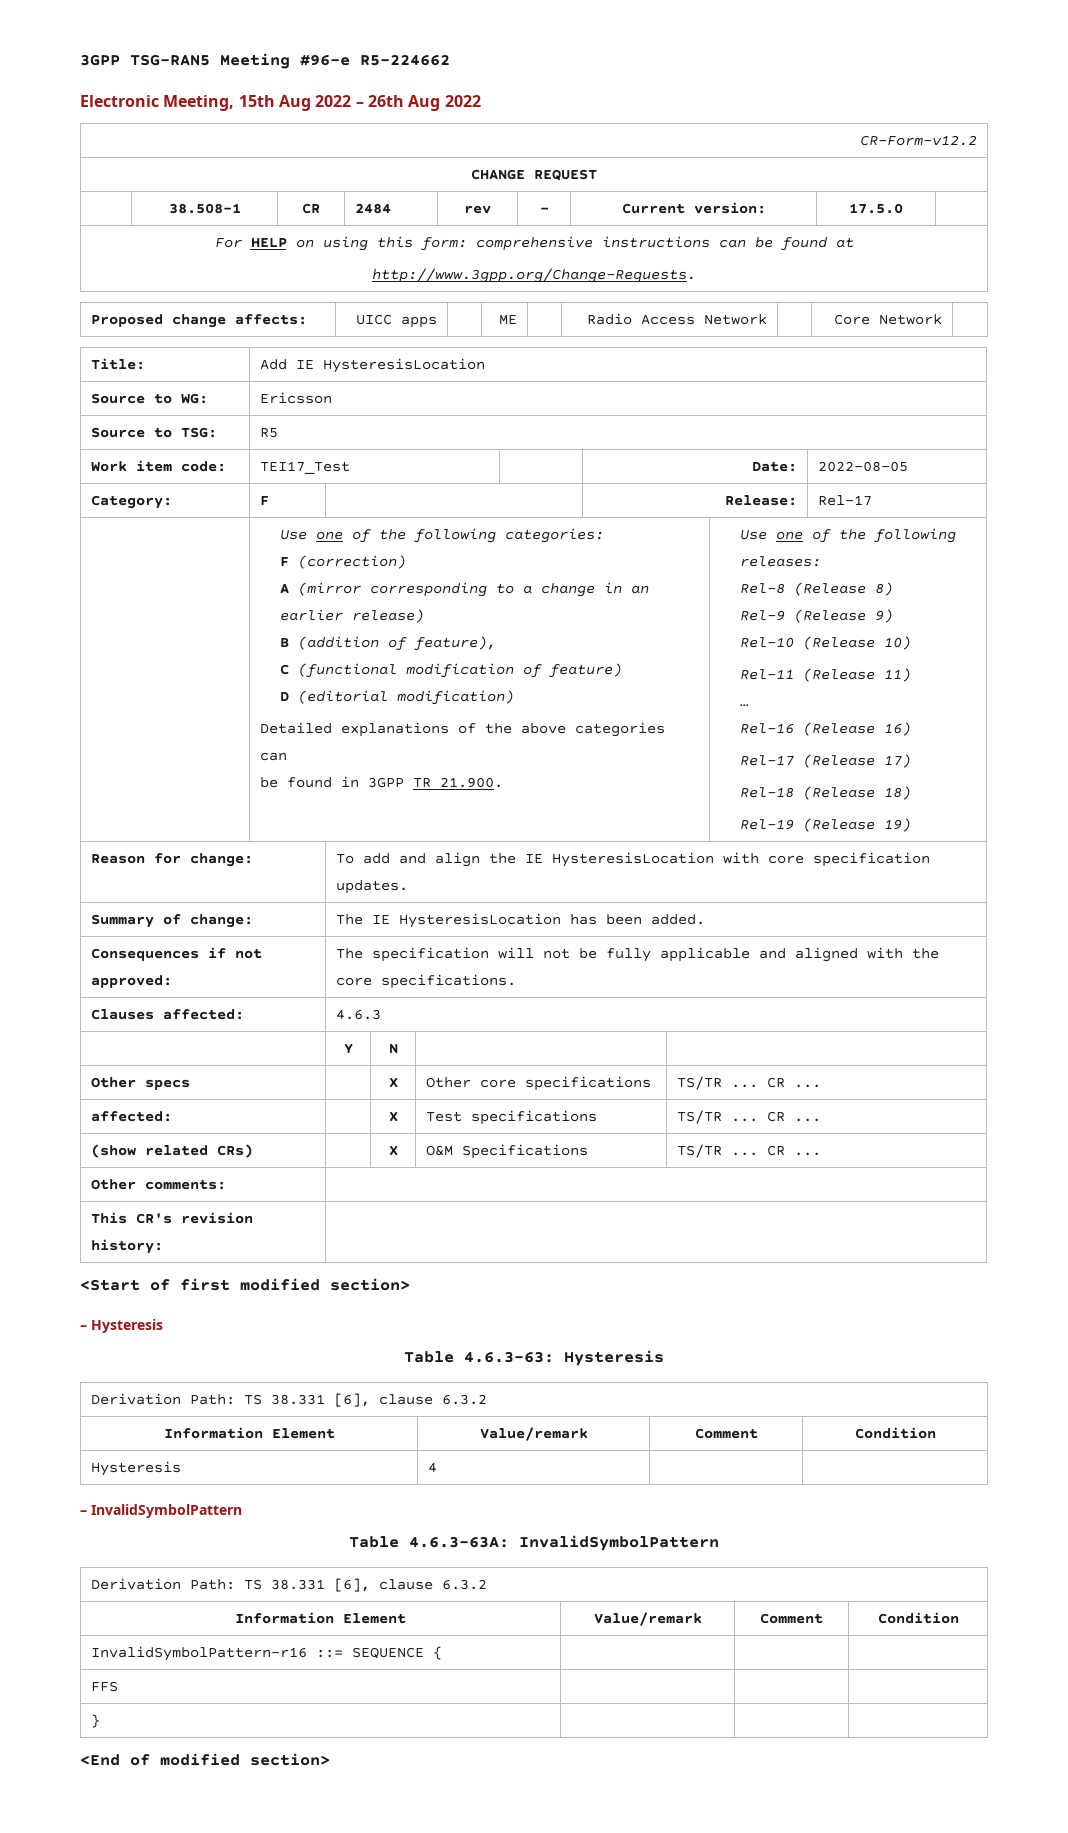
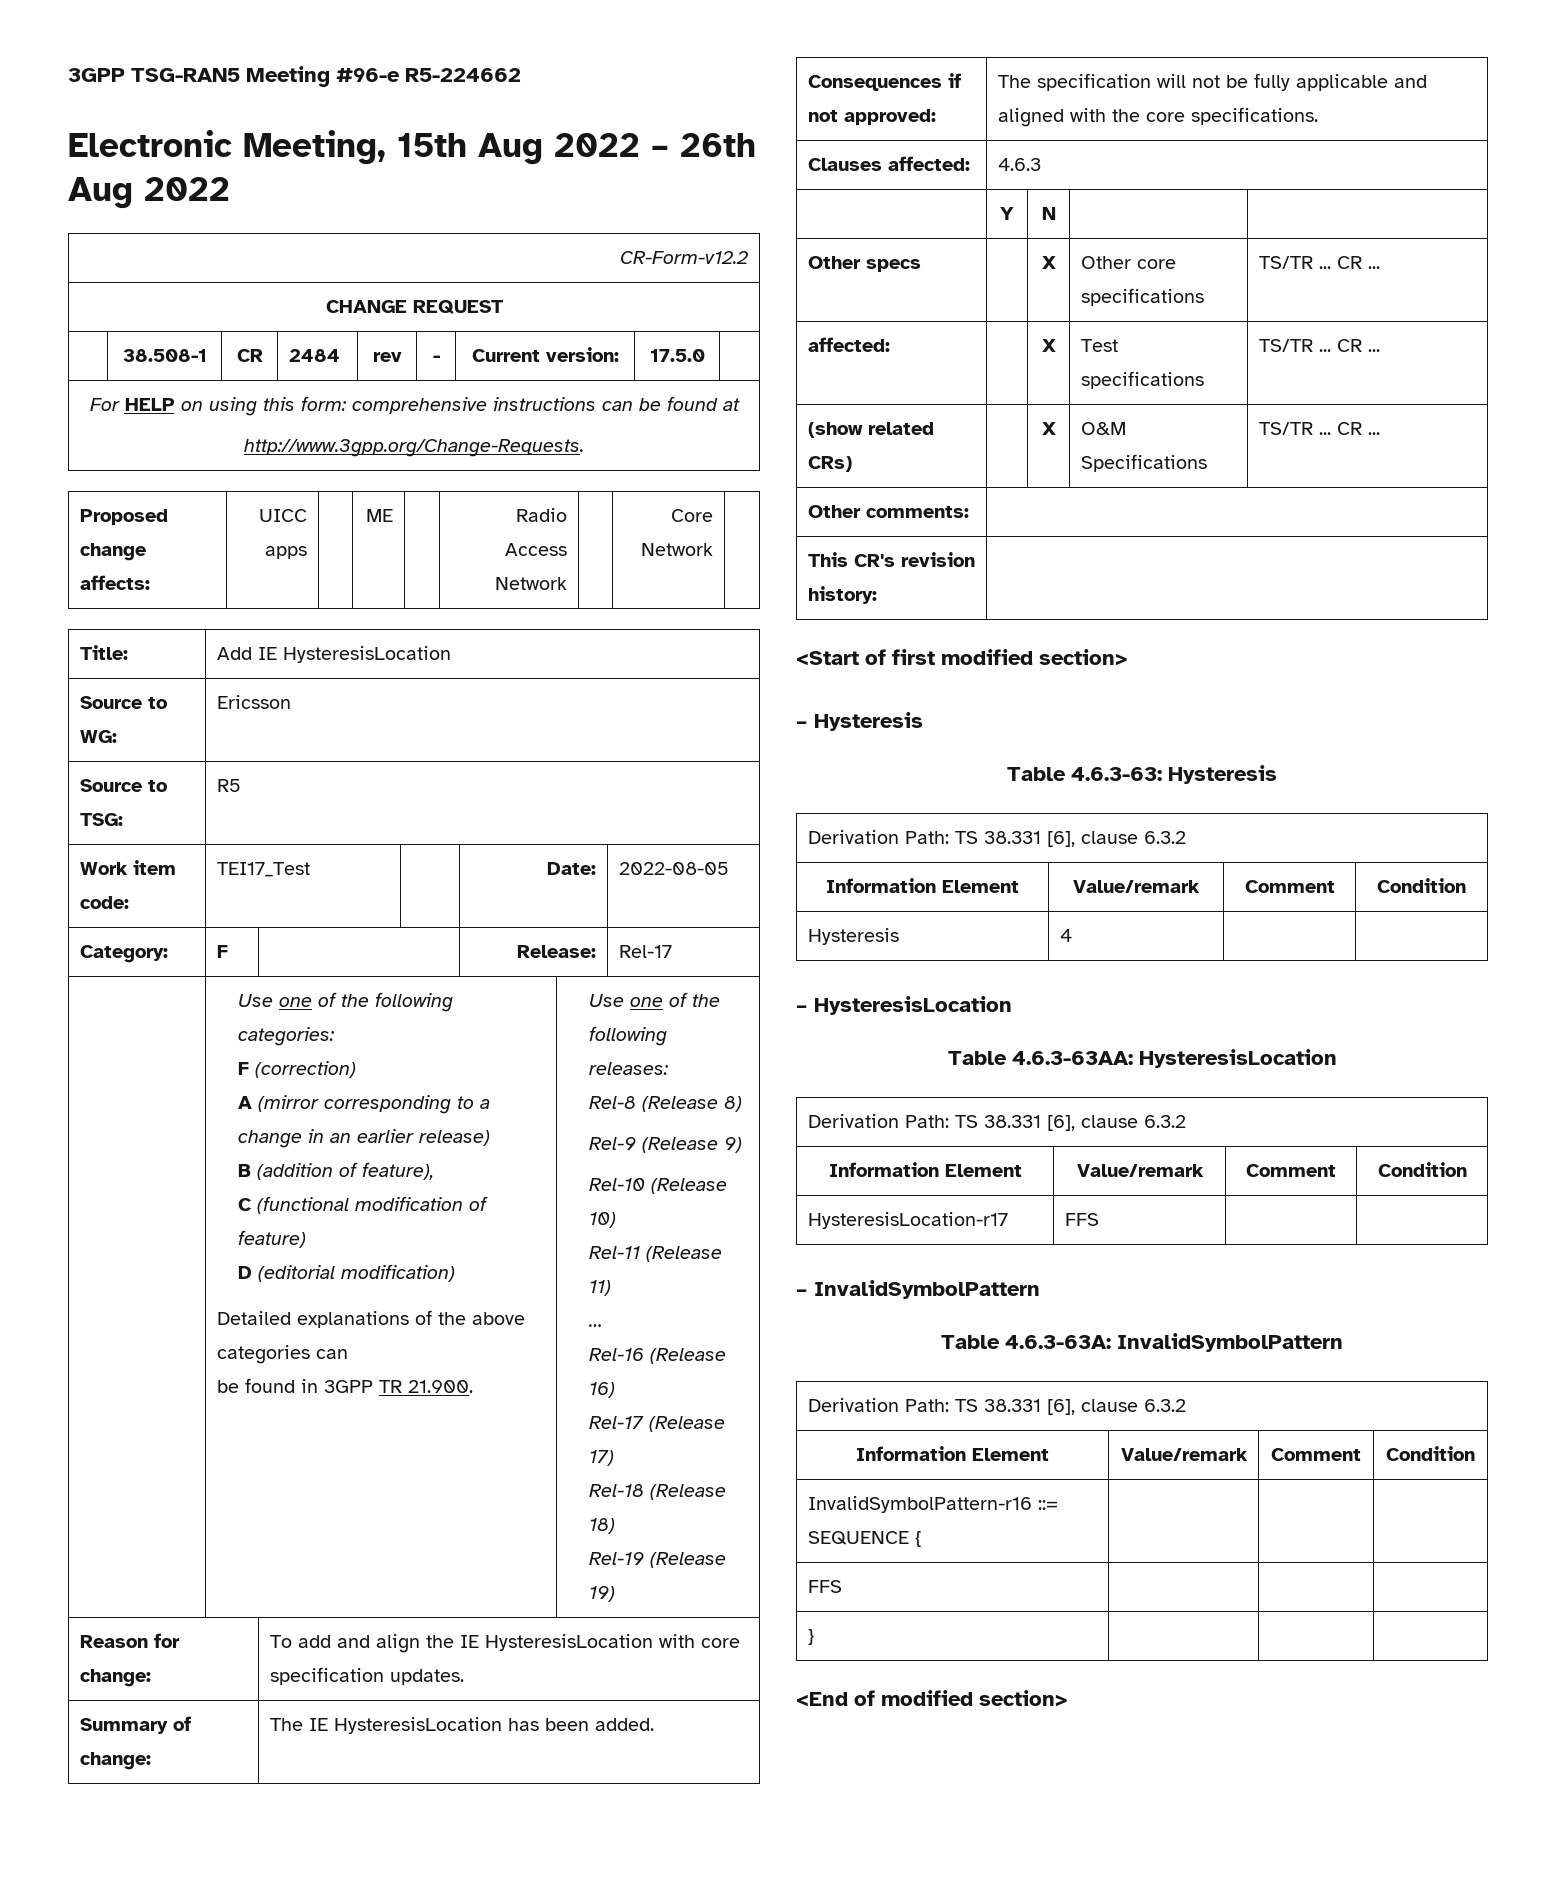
(438, 1467) none -> [796,996,1012,1015] [947,1049,1337,1068] [807,1114,1186,1131] [828,1162,1022,1177] [1076,1164,1204,1177] [1246,1164,1336,1177] [1377,1162,1467,1177] [807,1212,1008,1229] [1064,1213,1099,1226] // – HysteresisLocation // Table 4.6.3-63AA: HysteresisLocation // Derivation Path: TS 38.331 [6], clause 6.3.2 // Information Element | Value/remark | Comment | Condition // HysteresisLocation-r17 | FFS | |

